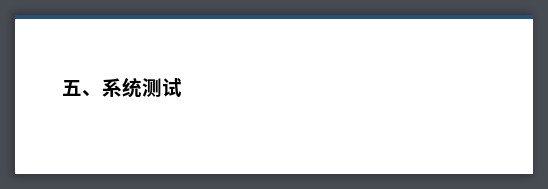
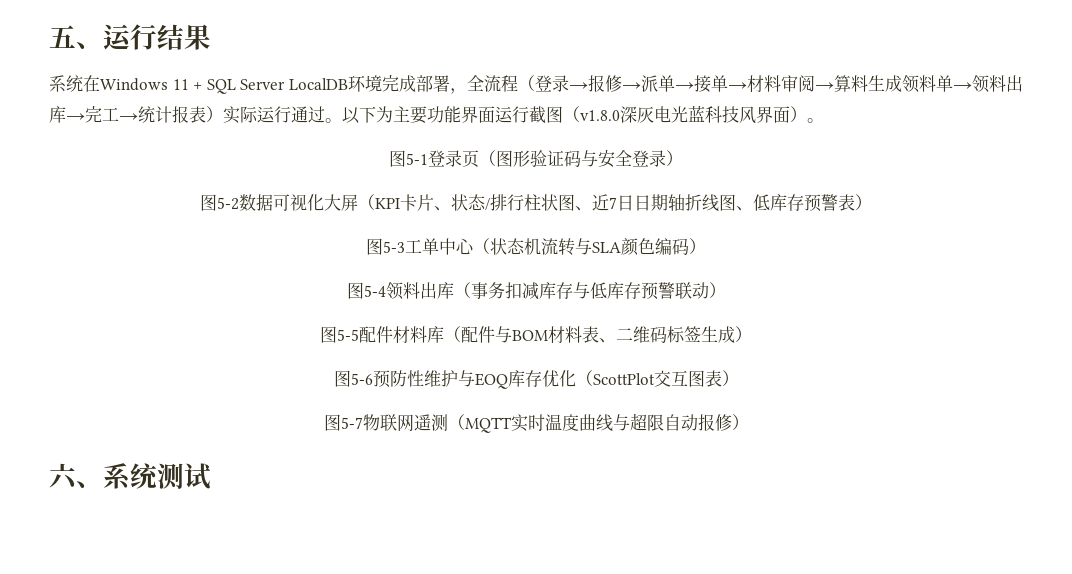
(102, 93) none -> [103,24,211,50] [49,75,1023,94] [49,105,824,124] [389,150,683,168] [200,194,872,212] [366,238,706,256] [346,282,726,300] [320,326,752,344] [333,370,739,389] [323,413,749,433] [49,463,103,490] 运行结果 // 系统在Windows 11 + SQL Server LocalDB环境完成部署，全流程（登录→报修→派单→接单→材料审阅→算料生成领料单→领料出库→完工→统计报表）实际运行通过。以下为主要功能界面运行截图（v1.8.0深灰电光蓝科技风界面）。 // 图5-1登录页（图形验证码与安全登录） // 图5-2数据可视化大屏（KPI卡片、状态/排行柱状图、近7日日期轴折线图、低库存预警表） // 图5-3工单中心（状态机流转与SLA颜色编码） // 图5-4领料出库（事务扣减库存与低库存预警联动） // 图5-5配件材料库（配件与BOM材料表、二维码标签生成） // 图5-6预防性维护与EOQ库存优化（ScottPlot交互图表） // 图5-7物联网遥测（MQTT实时温度曲线与超限自动报修） // 六、

